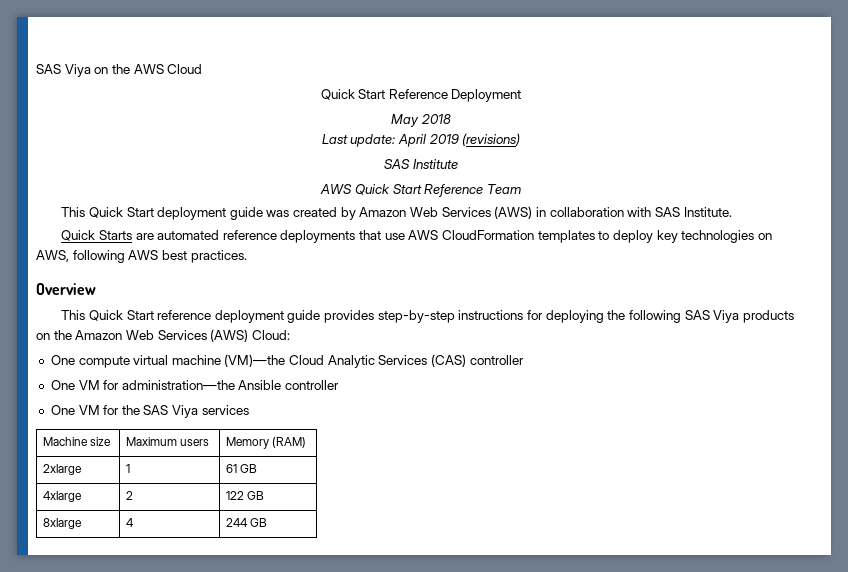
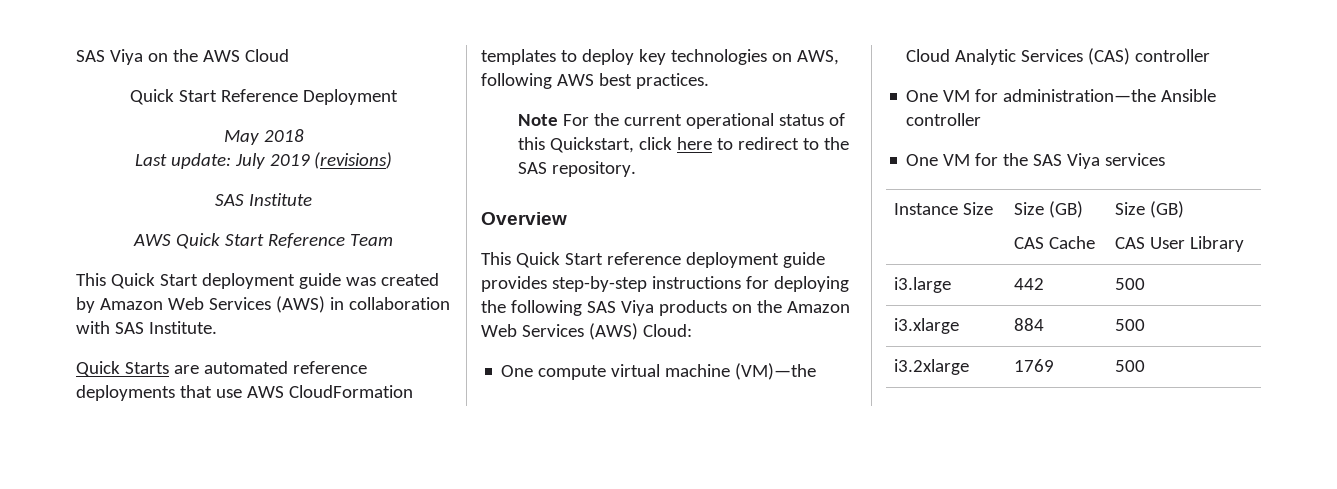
[397,134,426,147] April -> [234,153,265,169] July
(247, 256) none -> [517,113,845,129] [517,137,849,153] [517,161,636,177] // Note For the current operational status of this Quickstart, click here to redirect to the SAS repository.
[43,437,112,446] [126,437,210,446] [226,437,307,449] [43,464,83,475] [126,464,131,473] [226,464,258,473] [43,491,83,502] [126,491,134,500] [226,491,265,500] [43,518,83,529] [126,518,135,527] [226,518,268,527] Machine size | Maximum users | Memory (RAM) // 2xlarge | 1 | 61 GB // 4xlarge | 2 | 122 GB // 8xlarge | 4 | 244 GB -> [894,202,994,215] [1014,201,1084,218] [1014,236,1096,249] [1115,201,1185,218] [1115,236,1245,252] [894,277,952,293] [1014,278,1045,290] [1115,278,1146,290] [894,318,960,334] [1014,318,1045,331] [1115,319,1146,331] [894,359,970,375] [1014,359,1055,372] [1115,360,1146,372] Instance Size | Size (GB) // CAS Cache | Size (GB) // CAS User Library // i3.large | 442 | 500 // i3.xlarge | 884 | 500 // i3.2xlarge | 1769 | 500

